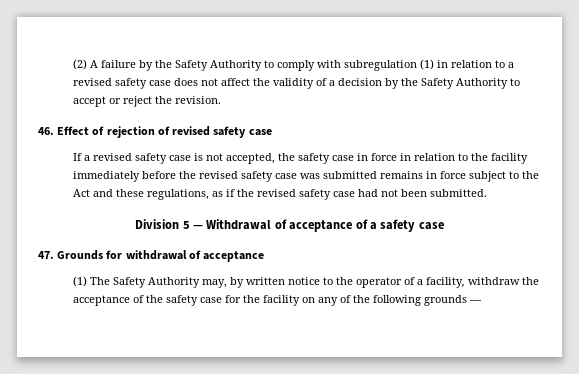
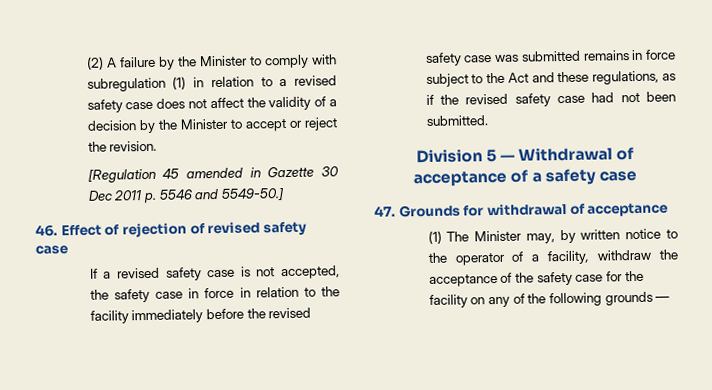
[174,60,262,71] Safety Authority -> [198,55,248,67] Minister
[420,78,508,89] Safety Authority -> [179,118,229,130] Minister
(221, 100) none -> [87,166,340,183] [87,188,285,204] // [Regulation 45 amended in Gazette 30 Dec 2011 p. 5546 and 5549-50.]
[112,277,200,288] Safety Authority -> [474,230,523,242] Minister

